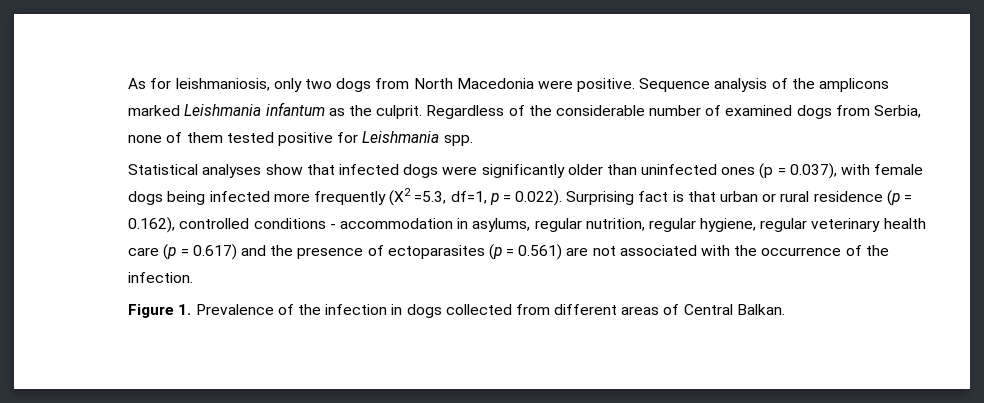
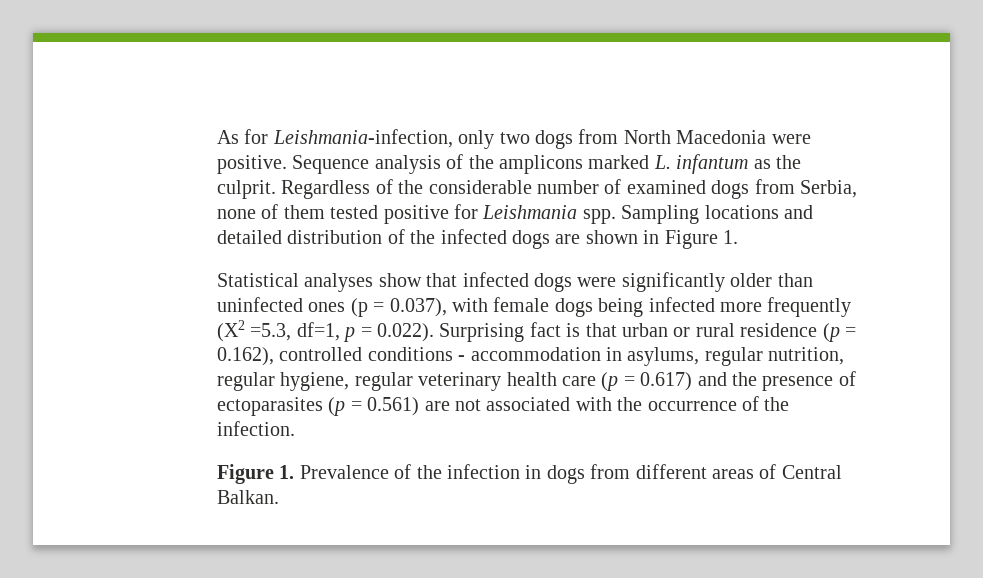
[175,78,270,91] leishmaniosis, -> [272,129,453,148] Leishmania-infection,
[184,104,262,116] Leishmania -> [653,155,671,169] L.
(473, 140) none -> [621,205,814,224] [217,229,739,249] Sampling locations and detailed distribution of the infected dogs are shown in Figure 1.
[445,304,512,315] collected -> (585, 474) none

